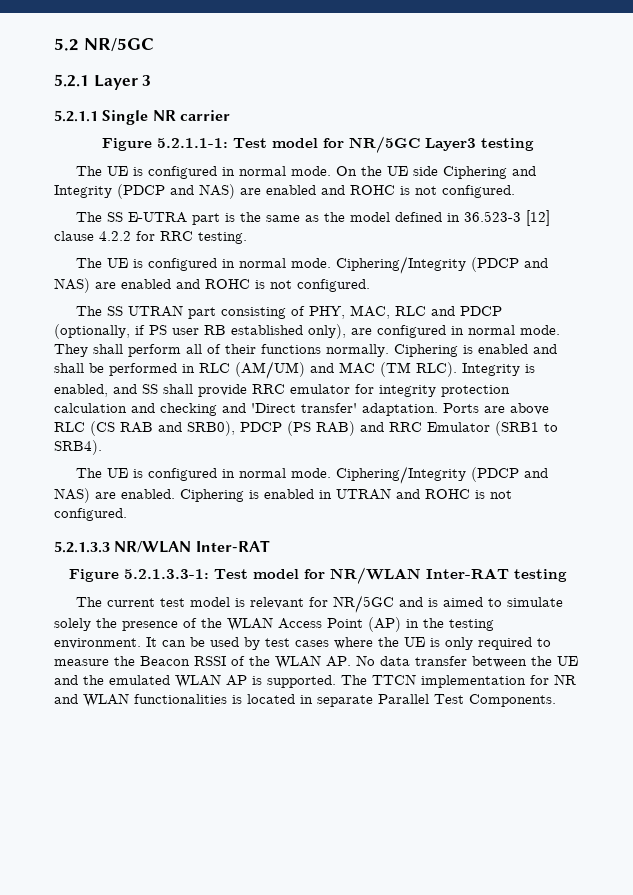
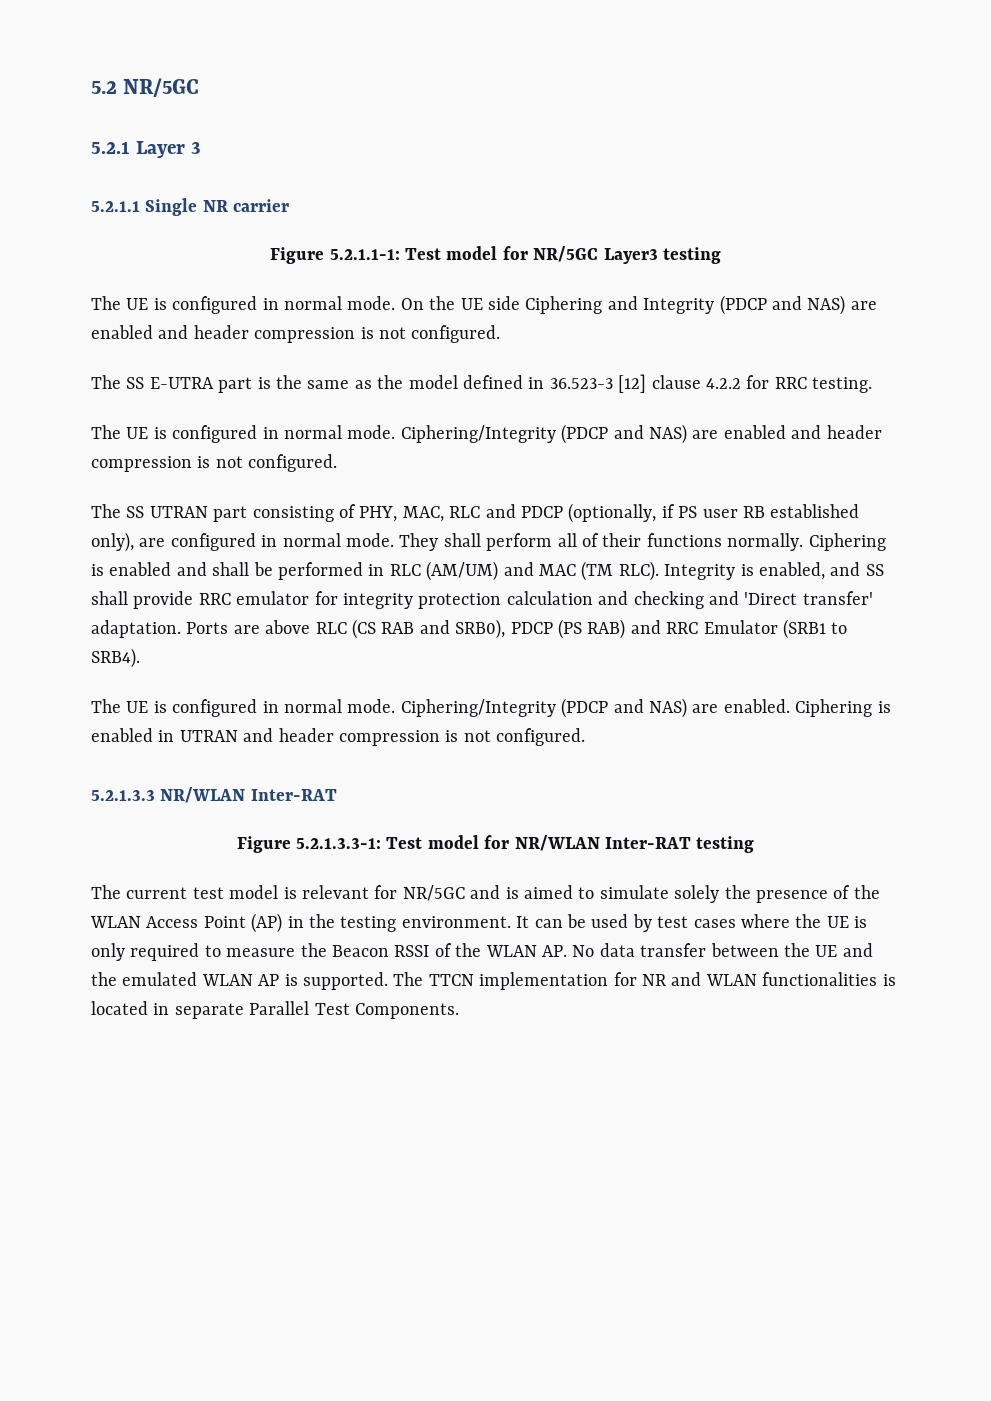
[350,185,395,195] ROHC -> [193,325,356,343] header compression
[205,279,250,289] ROHC -> [826,425,882,439] [91,456,192,472] header compression
[425,489,470,499] ROHC -> [278,728,440,746] header compression

